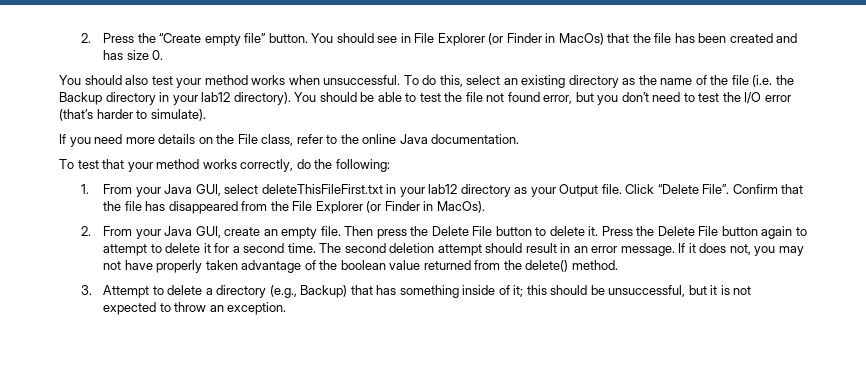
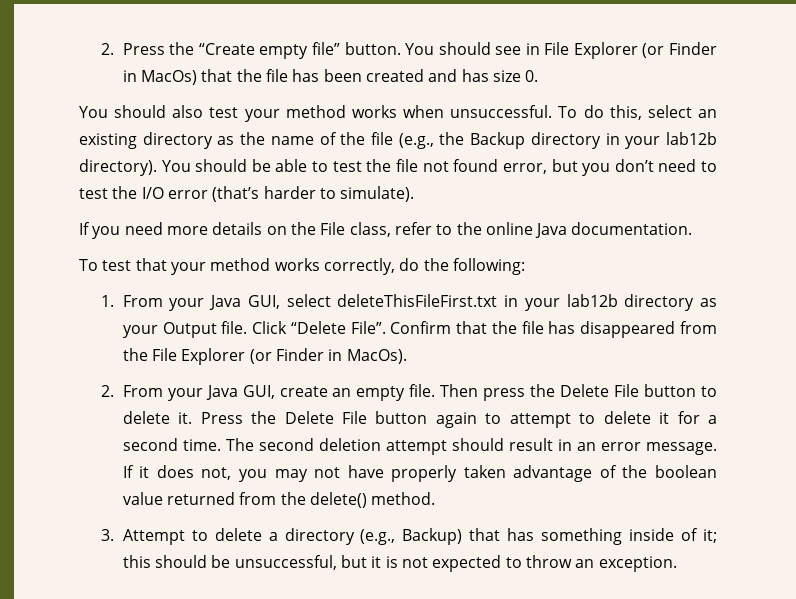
[752,75,773,87] (i.e. -> [398,133,434,149] (e.g.,
[201,92,231,102] lab12 -> [665,132,717,145] lab12b
[428,184,458,194] lab12 -> [566,294,618,307] lab12b

